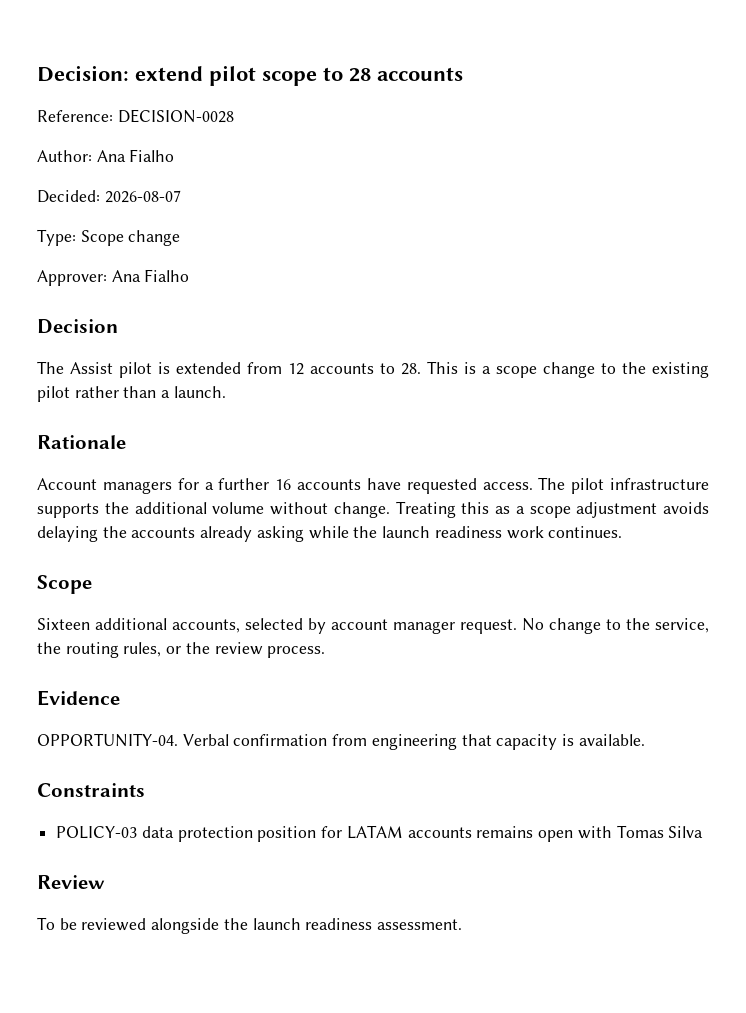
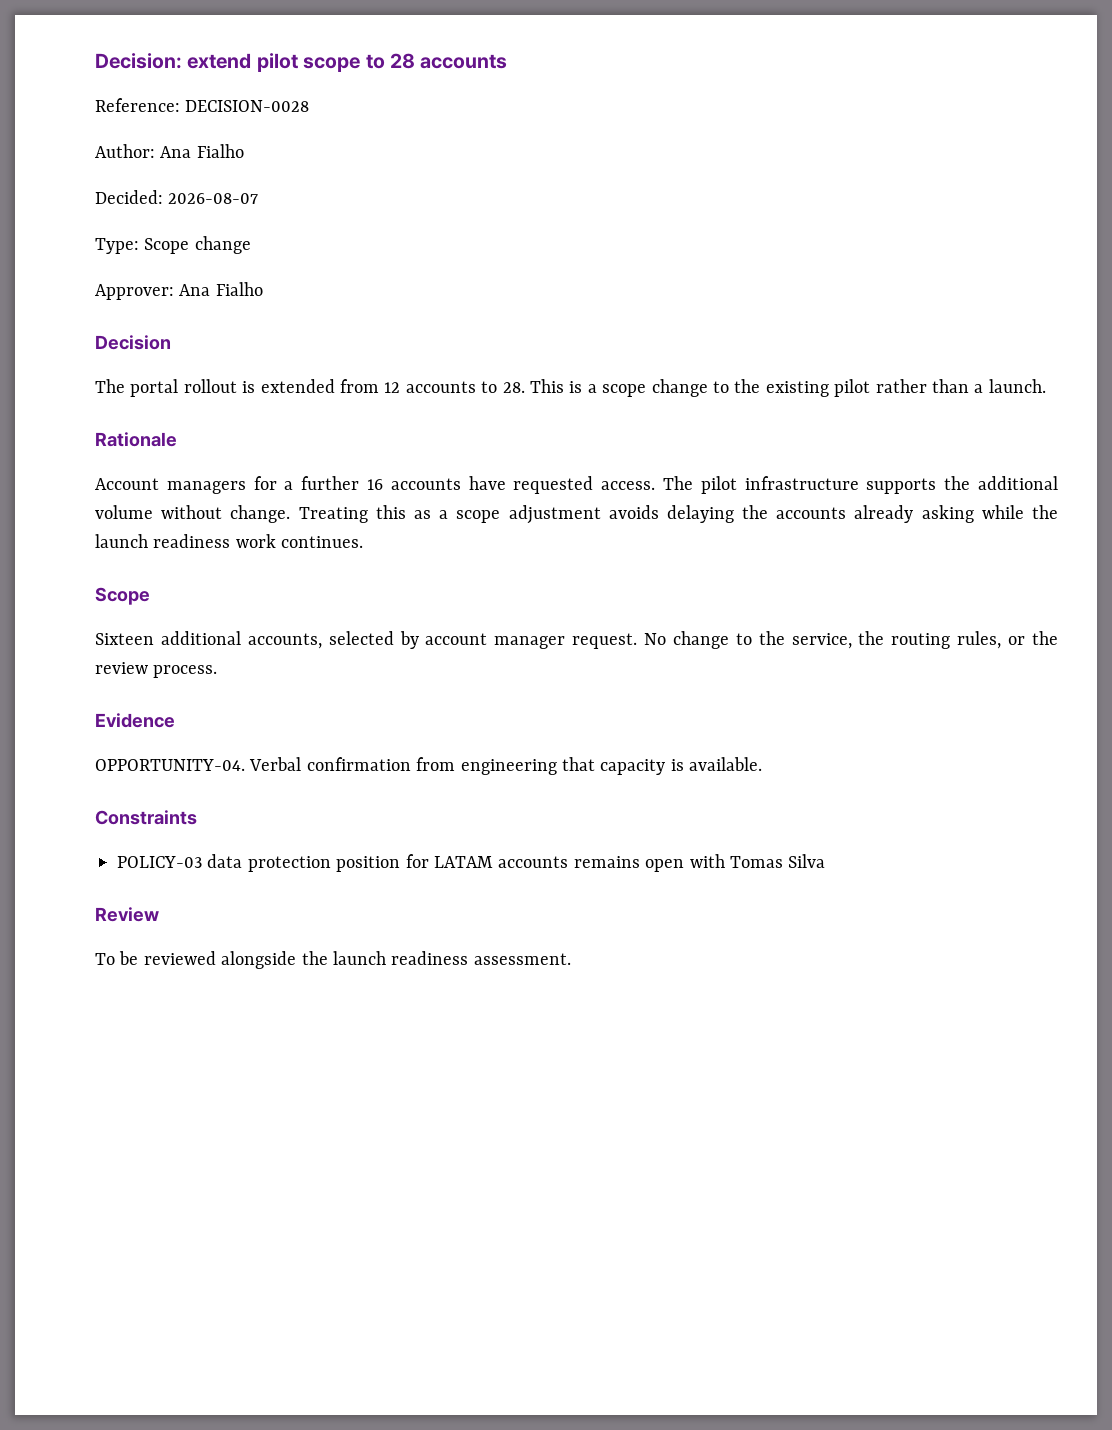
[70,362,152,378] Assist pilot -> [130,379,237,397] portal rollout

